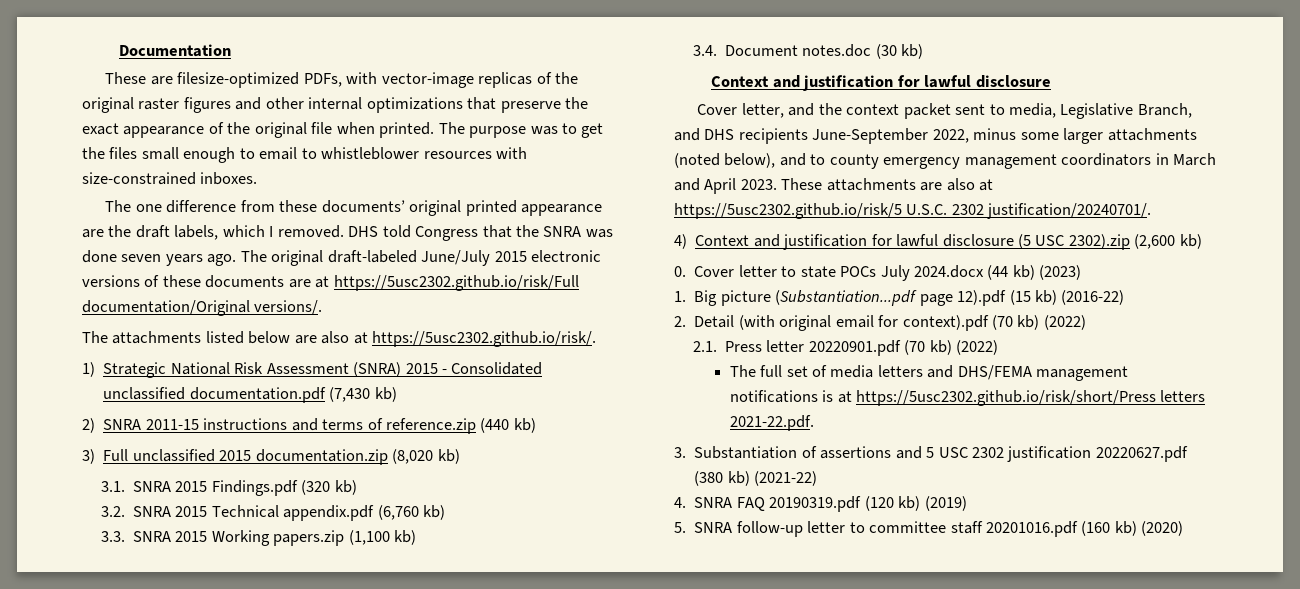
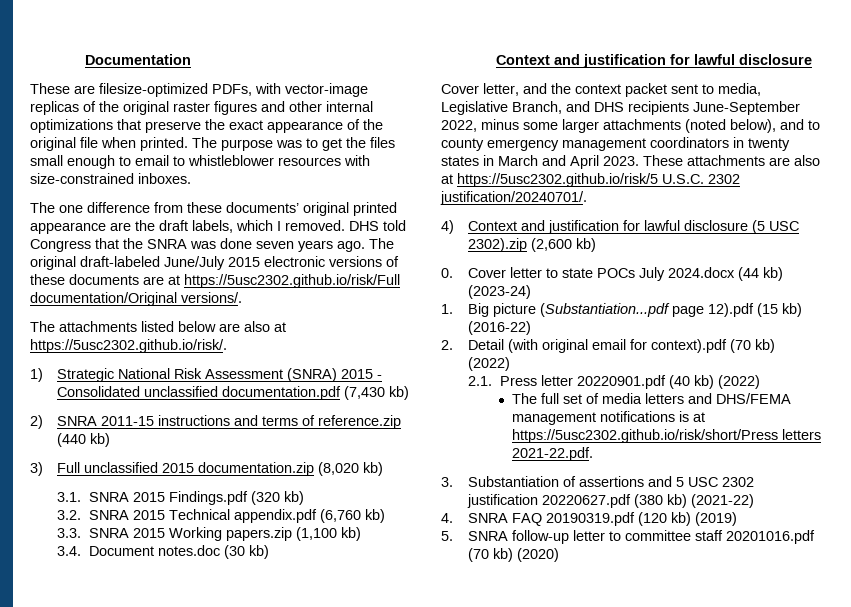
(1169, 159) none -> [748,138,790,151] [441,155,494,166] twenty states in
[1039,265,1082,280] (2023) -> [468,285,532,299] (2023-24)
[904,340,926,355] (70 -> [668,375,690,389] (40
[1081,521,1111,536] (160 -> [468,548,490,562] (70

